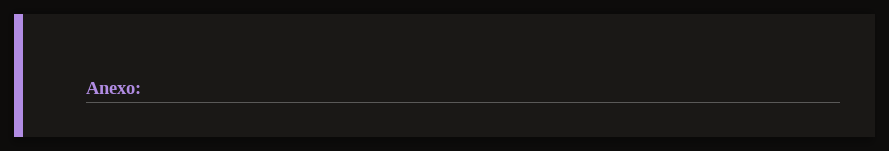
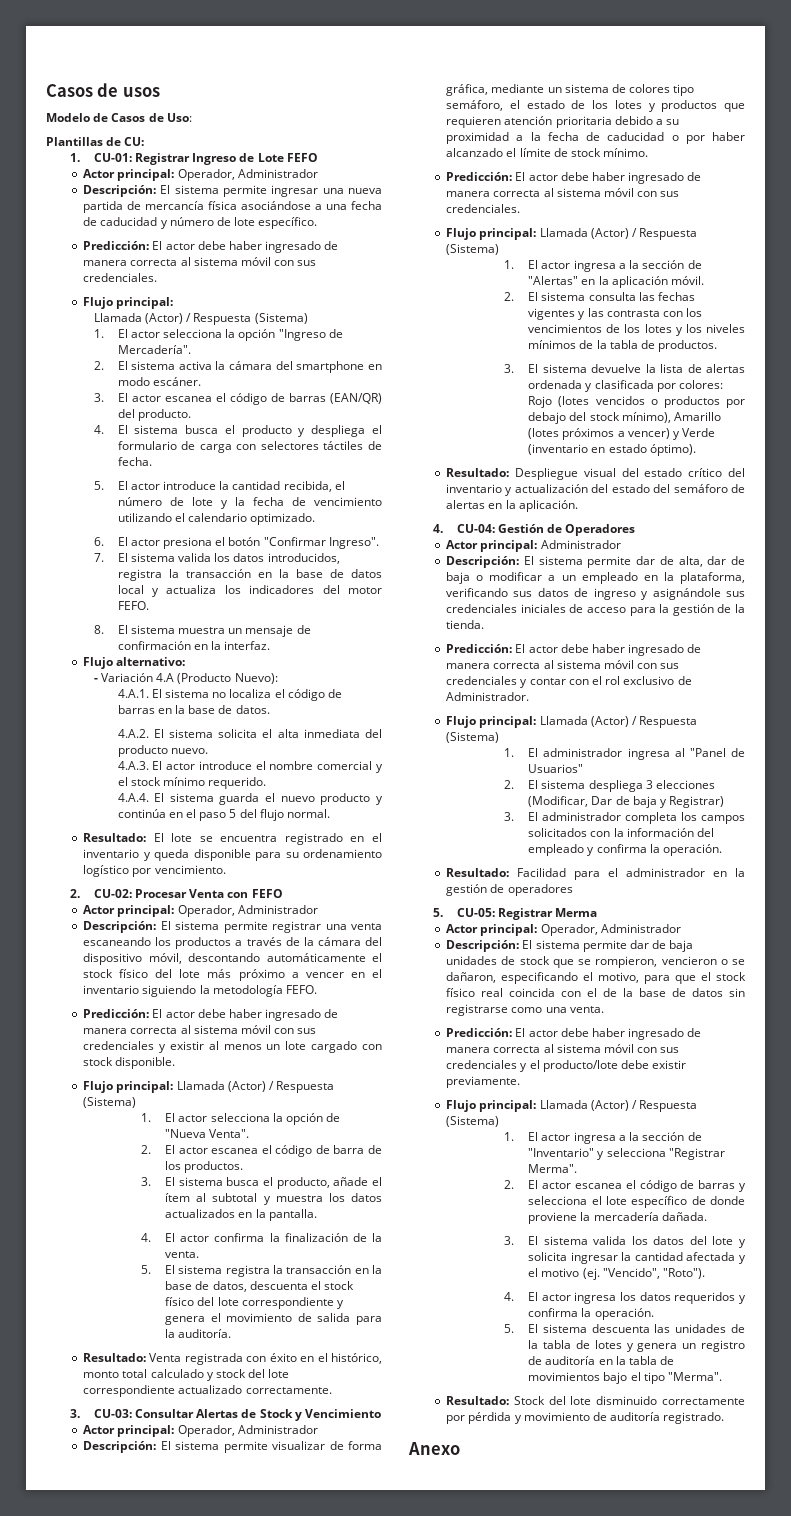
[86,82,141,94] Anexo: -> [46,83,160,97] [46,113,192,122] [46,137,145,146] [69,153,318,165] [83,169,318,181] [83,185,383,197] [83,201,383,213] [83,217,318,229] [83,241,339,253] [83,257,317,266] [83,273,158,282] [83,297,174,309] [93,313,308,325] [93,329,343,341] [117,345,191,354] [93,361,382,373] [117,377,201,386] [93,393,382,405] [117,409,191,421] [93,425,383,437] [117,441,382,453] [117,457,152,466] [93,481,345,492] [117,497,382,509] [117,513,316,525] [93,537,379,549] [93,553,340,564] [117,569,382,581] [117,585,382,597] [117,601,149,610] [93,625,311,637] [117,641,271,650] [83,657,186,669] [93,673,278,684] [117,689,343,701] [117,705,270,714] [117,729,382,738] [117,745,208,757] [117,761,383,773] [117,777,267,789] [117,793,383,805] [117,809,331,821] [83,833,382,845] [83,849,382,861] [83,865,226,877] [69,889,283,898] [83,905,318,917] [83,921,382,933] [83,937,383,949] [83,953,383,965] [83,969,382,981] [83,985,317,997] [83,1009,339,1021] [83,1025,317,1034] [83,1041,382,1053] [83,1057,176,1069] [83,1081,335,1093] [83,1097,137,1108] [141,1113,341,1125] [165,1129,250,1138] [141,1145,382,1157] [165,1161,244,1173] [141,1177,382,1189] [165,1193,382,1205] [165,1209,317,1221] [141,1233,382,1242] [165,1251,200,1258] [141,1265,382,1277] [165,1281,355,1292] [165,1297,345,1309] [165,1313,382,1325] [165,1329,232,1338] [83,1353,382,1365] [83,1369,290,1381] [83,1385,332,1397] [69,1409,382,1421] [83,1425,318,1437] [83,1441,382,1453] [446,84,695,96] [446,100,745,112] [446,116,680,128] [446,132,745,144] [446,148,649,157] [446,172,702,184] [446,188,680,197] [446,204,521,213] [446,228,698,240] [446,244,500,255] [504,260,702,272] [528,276,705,288] [504,292,696,301] [528,308,703,320] [528,324,745,336] [528,340,718,352] [504,364,745,373] [528,380,724,392] [528,396,745,408] [528,412,722,424] [528,428,716,440] [528,444,696,456] [446,468,746,480] [446,484,745,496] [446,500,578,512] [432,524,636,536] [446,540,621,552] [446,556,745,568] [446,572,745,584] [446,588,745,600] [446,604,745,616] [446,620,485,629] [446,644,702,656] [446,660,680,669] [446,676,692,688] [446,692,530,701] [446,716,698,728] [446,732,500,743] [504,748,745,760] [528,764,584,773] [504,780,716,792] [528,796,725,808] [504,812,745,824] [528,828,715,837] [528,844,723,856] [446,868,745,880] [446,884,573,896] [432,908,598,920] [446,924,681,936] [446,940,694,952] [446,956,745,968] [446,972,746,984] [446,988,745,997] [446,1004,604,1016] [446,1028,702,1040] [446,1044,680,1053] [446,1060,687,1072] [446,1076,521,1088] [446,1100,698,1112] [446,1116,500,1127] [504,1132,702,1144] [528,1148,725,1160] [528,1164,578,1173] [504,1180,746,1192] [528,1196,745,1208] [528,1212,707,1224] [504,1236,746,1248] [528,1252,746,1264] [528,1268,706,1280] [504,1292,746,1304] [528,1308,654,1320] [504,1324,745,1333] [528,1340,745,1352] [528,1356,675,1365] [528,1372,723,1384] [446,1396,745,1405] [446,1412,725,1424] [408,1442,460,1455] Casos de usos // Modelo de Casos de Uso: // Plantillas de CU: // 1. CU-01: Registrar Ingreso de Lote FEFO // Actor principal: Operador, Administrador // Descripción: El sistema permite ingresar una nueva partida de mercancía física asociándose a una fecha de caducidad y número de lote específico. // Predicción: El actor debe haber ingresado de manera correcta al sistema móvil con sus credenciales. // Flujo principal: // Llamada (Actor) / Respuesta (Sistema) // 1. El actor selecciona la opción "Ingreso de Mercadería". // 2. El sistema activa la cámara del smartphone en modo escáner. // 3. El actor escanea el código de barras (EAN/QR) del producto. // 4. El sistema busca el producto y despliega el formulario de carga con selectores táctiles de fecha. // 5. El actor introduce la cantidad recibida, el número de lote y la fecha de vencimiento utilizando el calendario optimizado. // 6. El actor presiona el botón "Confirmar Ingreso". // 7. El sistema valida los datos introducidos, registra la transacción en la base de datos local y actualiza los indicadores del motor FEFO. // 8. El sistema muestra un mensaje de confirmación en la interfaz. // Flujo alternativo: // - Variación 4.A (Producto Nuevo): // 4.A.1. El sistema no localiza el código de barras en la base de datos. // 4.A.2. El sistema solicita el alta inmediata del producto nuevo. // 4.A.3. El actor introduce el nombre comercial y el stock mínimo requerido. // 4.A.4. El sistema guarda el nuevo producto y continúa en el paso 5 del flujo normal. // Resultado: El lote se encuentra registrado en el inventario y queda disponible para su ordenamiento logístico por vencimiento. // 2. CU-02: Procesar Venta con FEFO // Actor principal: Operador, Administrador // Descripción: El sistema permite registrar una venta escaneando los productos a través de la cámara del dispositivo móvil, descontando automáticamente el stock físico del lote más próximo a vencer en el inventario siguiendo la metodología FEFO. // Predicción: El actor debe haber ingresado de manera correcta al sistema móvil con sus credenciales y existir al menos un lote cargado con stock disponible. // Flujo principal: Llamada (Actor) / Respuesta (Sistema) // 1. El actor selecciona la opción de "Nueva Venta". // 2. El actor escanea el código de barra de los productos. // 3. El sistema busca el producto, añade el ítem al subtotal y muestra los datos actualizados en la pantalla. // 4. El actor confirma la finalización de la venta. // 5. El sistema registra la transacción en la base de datos, descuenta el stock físico del lote correspondiente y genera el movimiento de salida para la auditoría. // Resultado: Venta registrada con éxito en el histórico, monto total calculado y stock del lote correspondiente actualizado correctamente. // 3. CU-03: Consultar Alertas de Stock y Vencimiento // Actor principal: Operador, Administrador // Descripción: El sistema permite visualizar de forma gráfica, mediante un sistema de colores tipo semáforo, el estado de los lotes y productos que requieren atención prioritaria debido a su proximidad a la fecha de caducidad o por haber alcanzado el límite de stock mínimo. // Predicción: El actor debe haber ingresado de manera correcta al sistema móvil con sus credenciales. // Flujo principal: Llamada (Actor) / Respuesta (Sistema) // 1. El actor ingresa a la sección de "Alertas" en la aplicación móvil. // 2. El sistema consulta las fechas vigentes y las contrasta con los vencimientos de los lotes y los niveles mínimos de la tabla de productos. // 3. El sistema devuelve la lista de alertas ordenada y clasificada por colores: Rojo (lotes vencidos o productos por debajo del stock mínimo), Amarillo (lotes próximos a vencer) y Verde (inventario en estado óptimo). // Resultado: Despliegue visual del estado crítico del inventario y actualización del estado del semáforo de alertas en la aplicación. // 4. CU-04: Gestión de Operadores // Actor principal: Administrador // Descripción: El sistema permite dar de alta, dar de baja o modificar a un empleado en la plataforma, verificando sus datos de ingreso y asignándole sus credenciales iniciales de acceso para la gestión de la tienda. // Predicción: El actor debe haber ingresado de manera correcta al sistema móvil con sus credenciales y contar con el rol exclusivo de Administrador. // Flujo principal: Llamada (Actor) / Respuesta (Sistema) // 1. El administrador ingresa al "Panel de Usuarios" // 2. El sistema despliega 3 elecciones (Modificar, Dar de baja y Registrar) // 3. El administrador completa los campos solicitados con la información del empleado y confirma la operación. // Resultado: Facilidad para el administrador en la gestión de operadores // 5. CU-05: Registrar Merma // Actor principal: Operador, Administrador // Descripción: El sistema permite dar de baja unidades de stock que se rompieron, vencieron o se dañaron, especificando el motivo, para que el stock físico real coincida con el de la base de datos sin registrarse como una venta. // Predicción: El actor debe haber ingresado de manera correcta al sistema móvil con sus credenciales y el producto/lote debe existir previamente. // Flujo principal: Llamada (Actor) / Respuesta (Sistema) // 1. El actor ingresa a la sección de "Inventario" y selecciona "Registrar Merma". // 2. El actor escanea el código de barras y selecciona el lote específico de donde proviene la mercadería dañada. // 3. El sistema valida los datos del lote y solicita ingresar la cantidad afectada y el motivo (ej. "Vencido", "Roto"). // 4. El actor ingresa los datos requeridos y confirma la operación. // 5. El sistema descuenta las unidades de la tabla de lotes y genera un registro de auditoría en la tabla de movimientos bajo el tipo "Merma". // Resultado: Stock del lote disminuido correctamente por pérdida y movimiento de auditoría registrado. // Anexo

